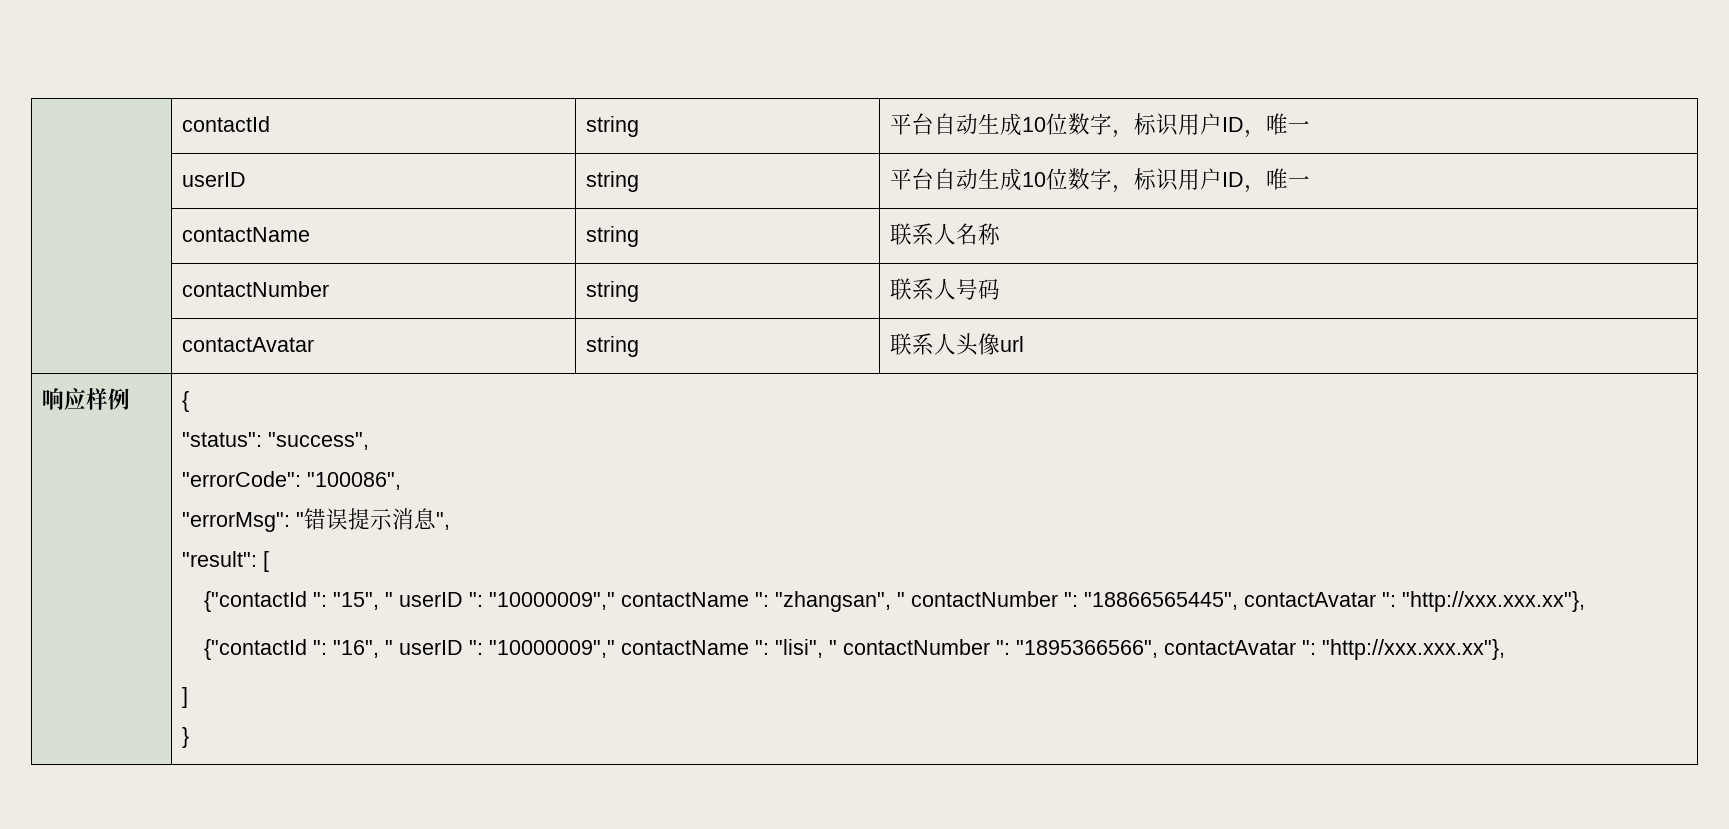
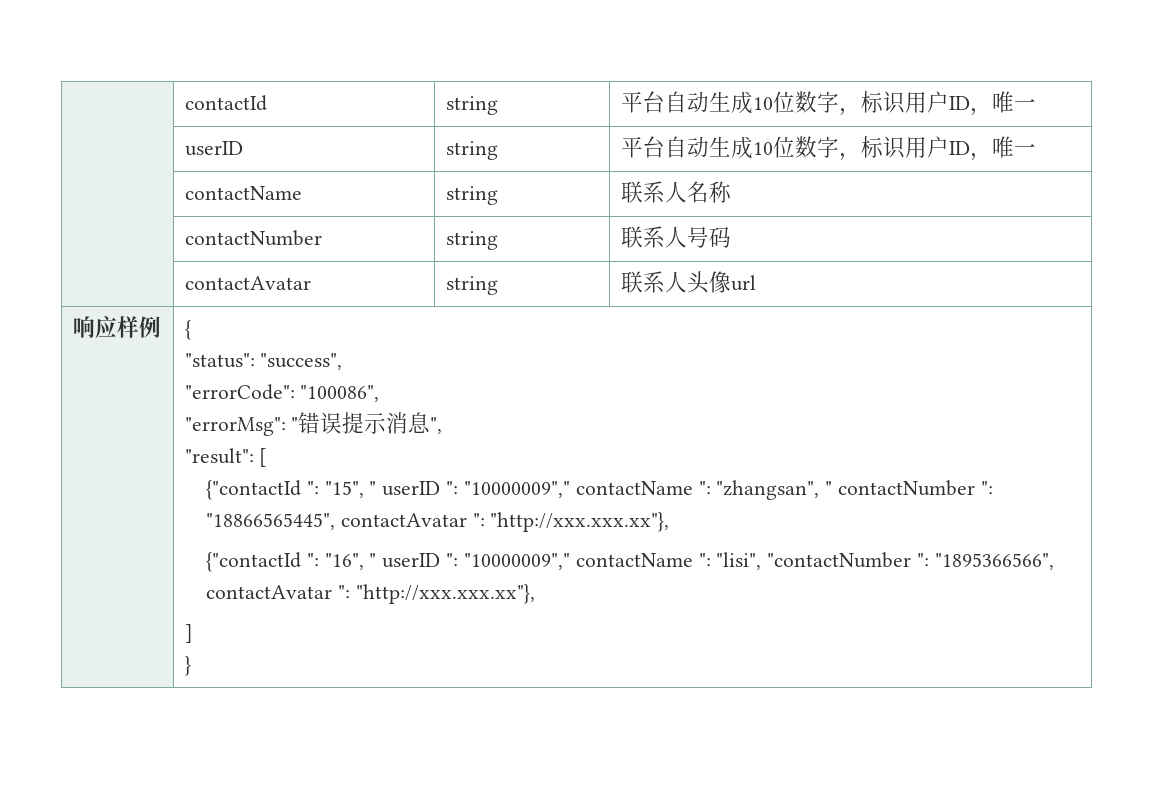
[828,639,990,655] " contactNumber -> [767,552,912,568] "contactNumber

